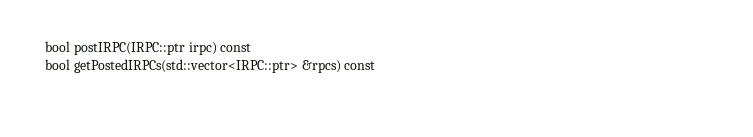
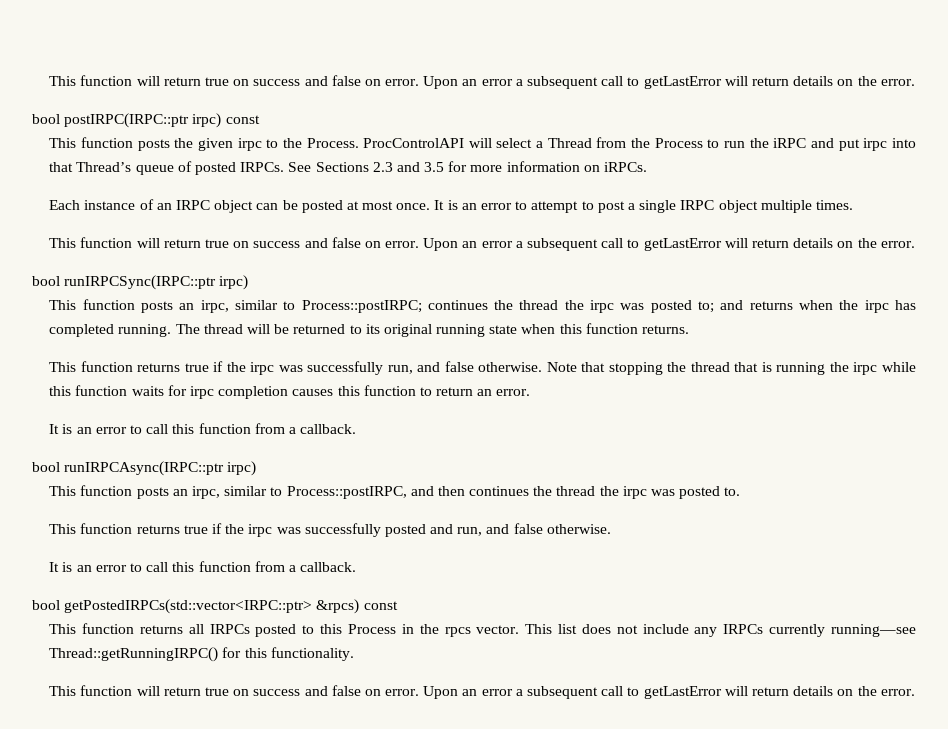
[45,41,252,55] [45,59,376,73] bool postIRPC(IRPC::ptr irpc) const // bool getPostedIRPCs(std::vector<IRPC::ptr> &rpcs) const -> [49,75,915,89] [32,113,260,128] [49,137,916,151] [49,161,648,175] [49,199,853,213] [49,237,915,251] [32,275,249,290] [49,299,916,313] [49,323,690,337] [49,361,916,375] [49,385,531,399] [49,423,357,434] [32,461,257,476] [49,485,741,499] [49,523,611,537] [49,561,357,572] [32,599,398,614] [49,623,916,637] [49,647,354,662] [49,685,915,699] This function will return true on success and false on error. Upon an error a subsequent call to getLastError will return details on the error. // bool postIRPC(IRPC::ptr irpc) const // This function posts the given irpc to the Process. ProcControlAPI will select a Thread from the Process to run the iRPC and put irpc into that Thread’s queue of posted IRPCs. See Sections 2.3 and 3.5 for more information on iRPCs. // Each instance of an IRPC object can be posted at most once. It is an error to attempt to post a single IRPC object multiple times. // This function will return true on success and false on error. Upon an error a subsequent call to getLastError will return details on the error. // bool runIRPCSync(IRPC::ptr irpc) // This function posts an irpc, similar to Process::postIRPC; continues the thread the irpc was posted to; and returns when the irpc has completed running. The thread will be returned to its original running state when this function returns. // This function returns true if the irpc was successfully run, and false otherwise. Note that stopping the thread that is running the irpc while this function waits for irpc completion causes this function to return an error. // It is an error to call this function from a callback. // bool runIRPCAsync(IRPC::ptr irpc) // This function posts an irpc, similar to Process::postIRPC, and then continues the thread the irpc was posted to. // This function returns true if the irpc was successfully posted and run, and false otherwise. // It is an error to call this function from a callback. // bool getPostedIRPCs(std::vector<IRPC::ptr> &rpcs) const // This function returns all IRPCs posted to this Process in the rpcs vector. This list does not include any IRPCs currently running—see Thread::getRunningIRPC() for this functionality. // This function will return true on success and false on error. Upon an error a subsequent call to getLastError will return details on the error.

